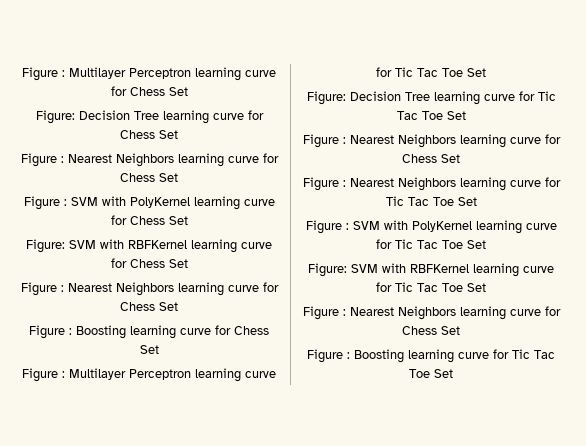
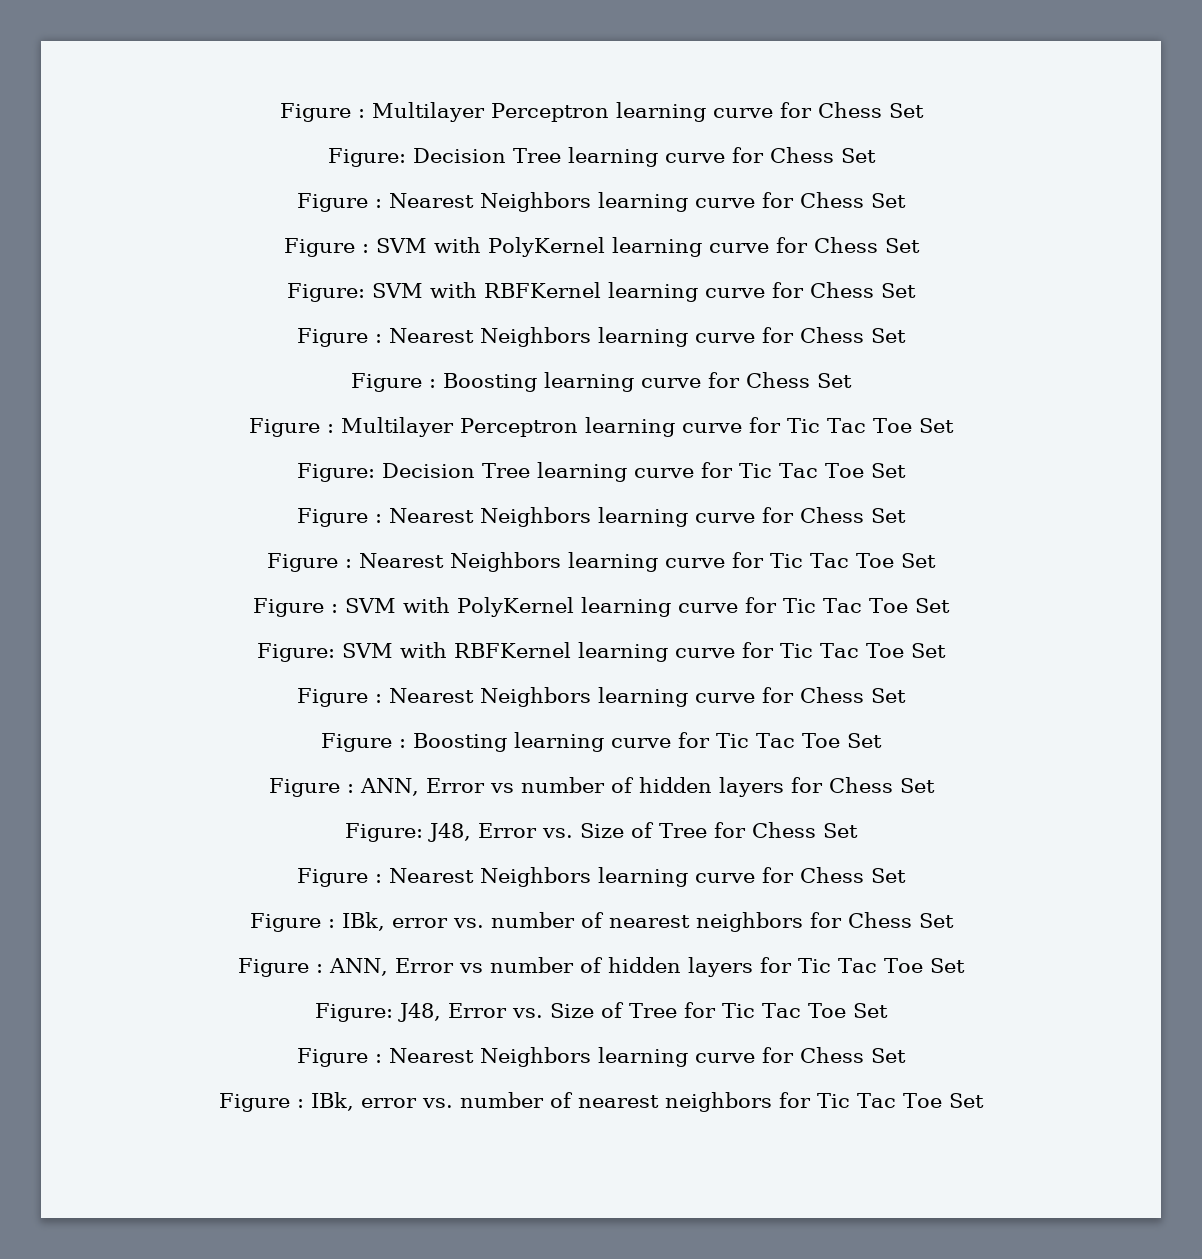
(453, 373) none -> [268,777,935,797] [345,822,858,842] [297,867,906,887] [249,912,954,932] [238,957,965,977] [314,1002,889,1022] [297,1047,906,1067] [219,1092,984,1112] // Figure : ANN, Error vs number of hidden layers for Chess Set // Figure: J48, Error vs. Size of Tree for Chess Set // Figure : Nearest Neighbors learning curve for Chess Set // Figure : IBk, error vs. number of nearest neighbors for Chess Set // Figure : ANN, Error vs number of hidden layers for Tic Tac Toe Set // Figure: J48, Error vs. Size of Tree for Tic Tac Toe Set // Figure : Nearest Neighbors learning curve for Chess Set // Figure : IBk, error vs. number of nearest neighbors for Tic Tac Toe Set

